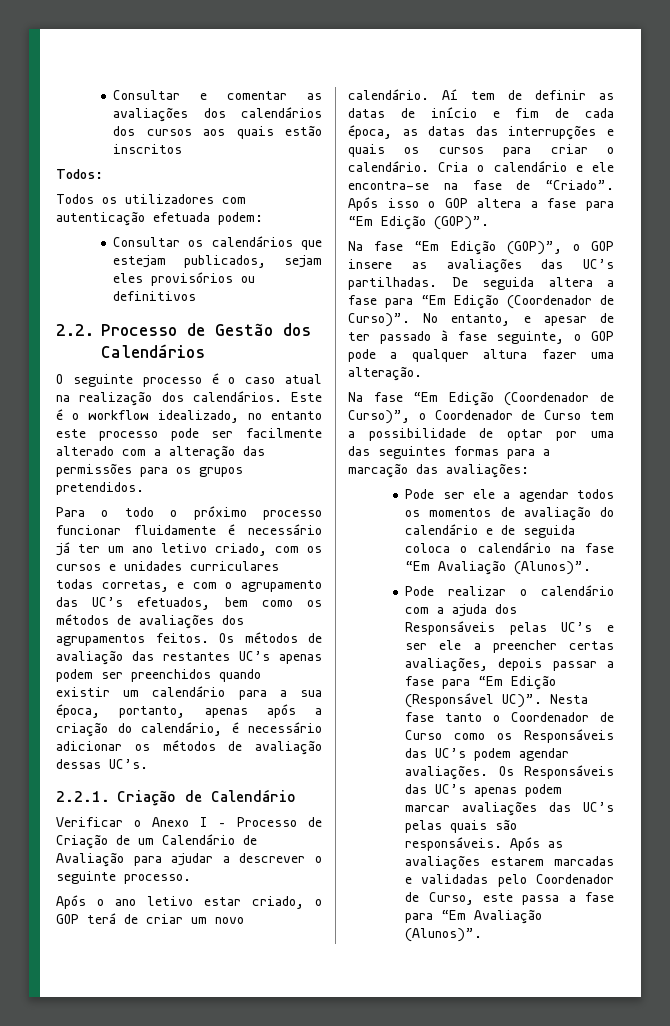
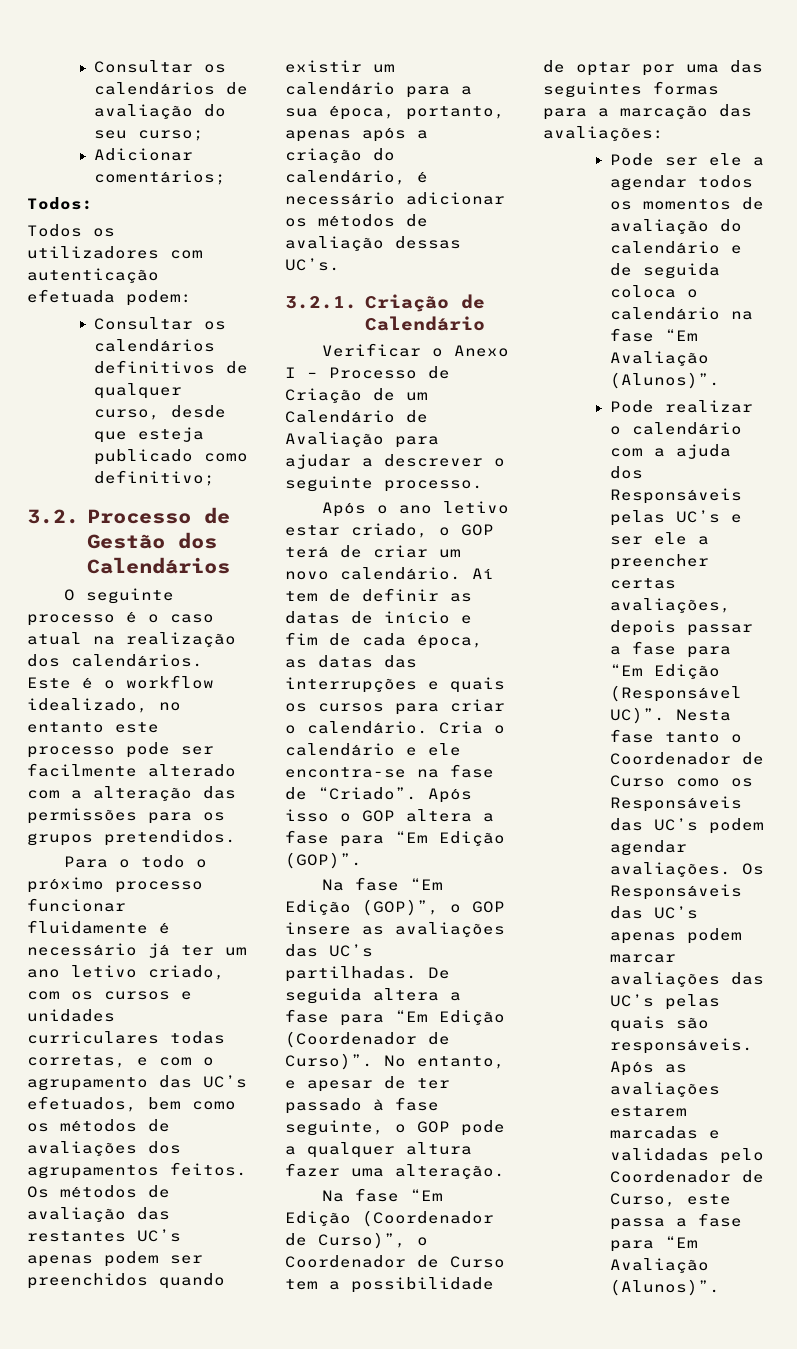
[113,90,322,100] [113,107,322,122] [113,125,322,139] [113,144,183,154] Consultar e comentar as avaliações dos calendários dos cursos aos quais estão inscritos -> [93,60,226,73] [93,82,248,95] [93,104,226,119] [93,130,204,141] [93,148,193,161] [93,170,226,185] Consultar os calendários de avaliação do seu curso; // Adicionar comentários;
[301,240,322,250] [113,255,322,268] [113,272,256,286] [113,291,197,301] [56,324,94,336] que estejam publicados, sejam eles provisórios ou definitivos // 2.2. -> [93,360,248,374] [93,383,182,399] [93,405,226,420] [93,427,204,443] [93,449,248,465] [93,470,215,486] [27,509,79,524] definitivos de qualquer curso, desde que esteja publicado como definitivo; // 3.2.
[56,791,110,802] 2.2.1. -> [285,296,357,309] 3.2.1.

